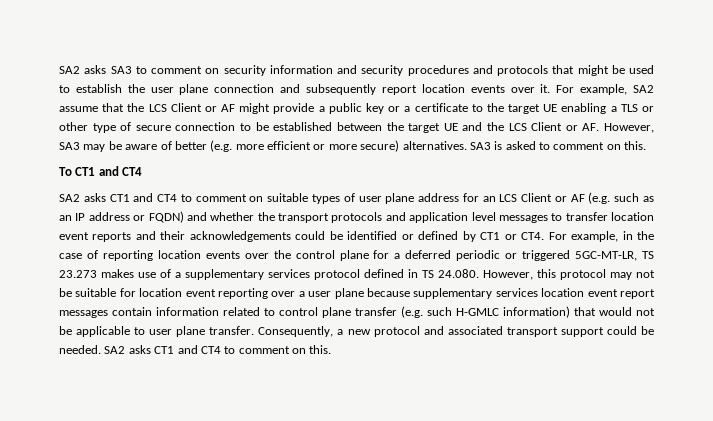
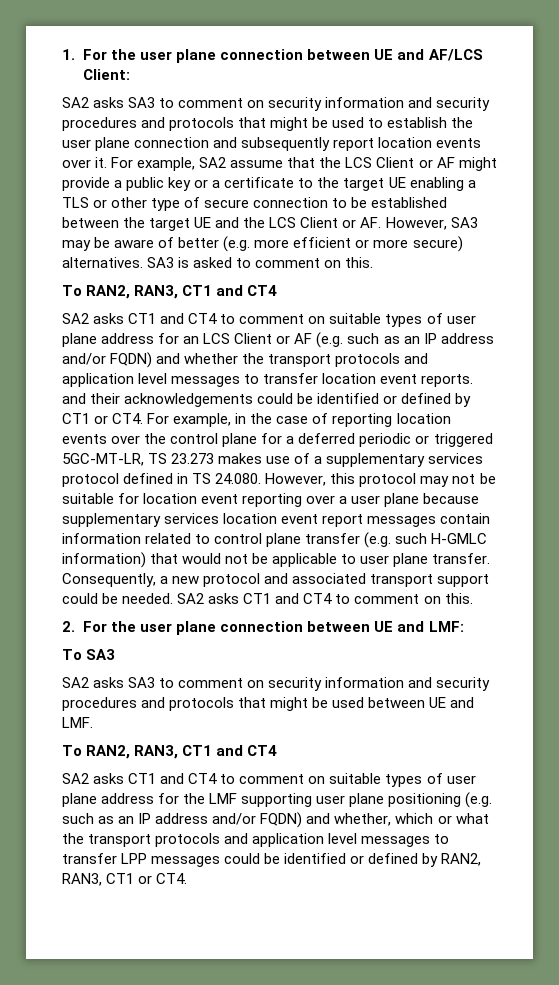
(59, 70) none -> [62,49,483,63] [83,69,131,80] 1. For the user plane connection between UE and AF/LCS Client: //
(72, 171) none -> [86,285,179,299] RAN2, RAN3,
[133,215,146,221] or -> [62,353,106,365] and/or
[92,232,132,242] reports -> [421,374,474,387] reports.
(332, 349) none -> [62,621,464,635] [62,649,116,660] [62,677,491,691] [62,697,475,711] [62,717,93,728] [62,745,278,759] [62,773,476,787] [62,792,493,808] [62,812,489,828] [62,833,450,847] [62,853,482,867] [62,873,188,886] // 2. For the user plane connection between UE and LMF: // To SA3 // SA2 asks SA3 to comment on security information and security procedures and protocols that might be used between UE and LMF. // To RAN2, RAN3, CT1 and CT4 // SA2 asks CT1 and CT4 to comment on suitable types of user plane address for the LMF supporting user plane positioning (e.g. such as an IP address and/or FQDN) and whether, which or what the transport protocols and application level messages to transfer LPP messages could be identified or defined by RAN2, RAN3, CT1 or CT4.

